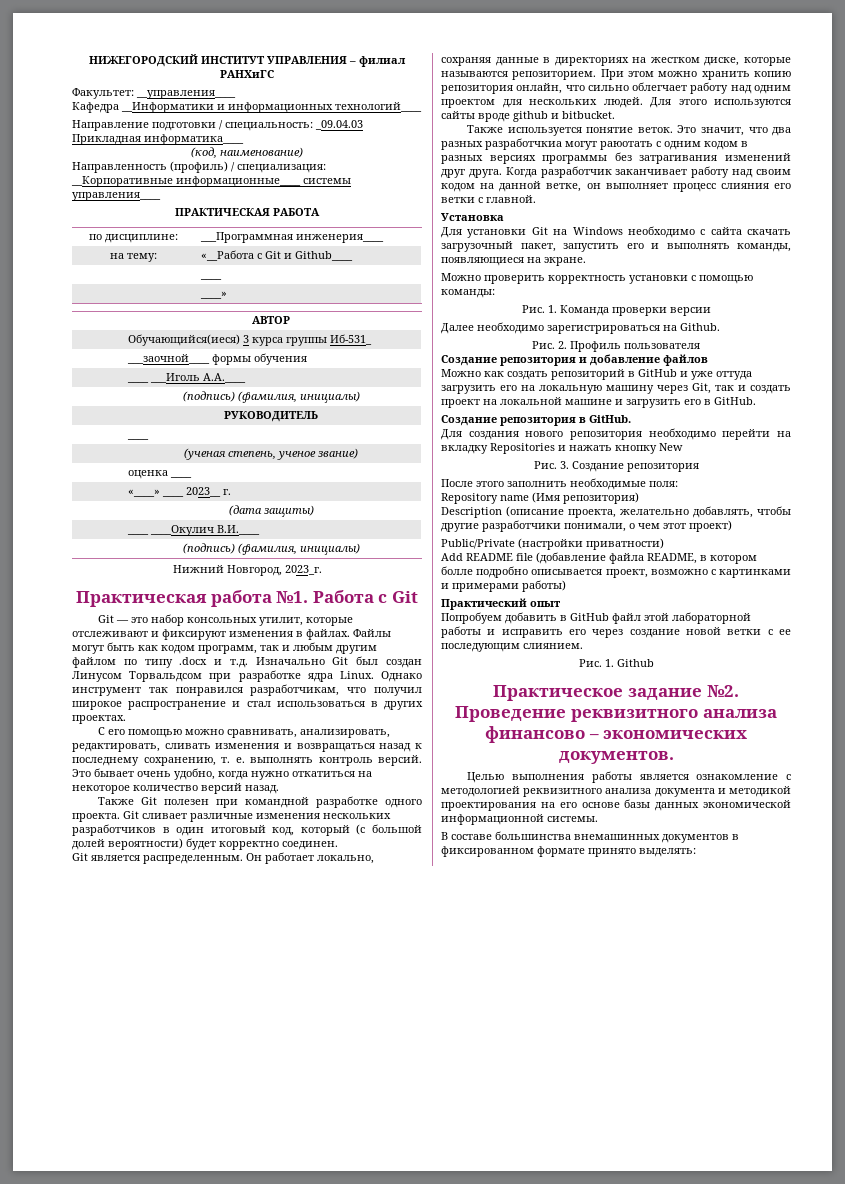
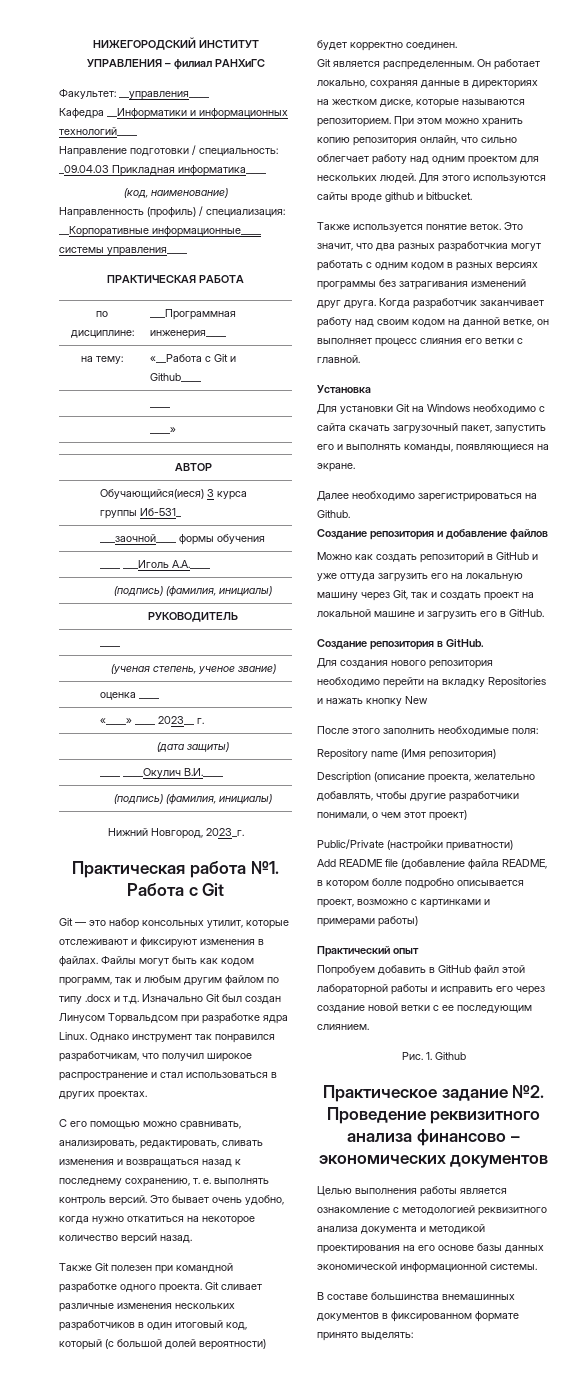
[600,141,653,150] раюотать -> [317,260,363,271] работать
[441,273,753,284] [441,289,495,298] [521,305,711,316] // Можно проверить корректность установки с помощью команды: // Рис. 1. Команда проверки версии -> (355, 467) none
[532,341,700,352] // Рис. 2. Профиль пользователя -> (350, 514) none
[533,461,699,472] // Рис. 3. Создание репозитория -> (428, 700) none
[558,751,674,764] документов. -> [450,1155,549,1168] документов

